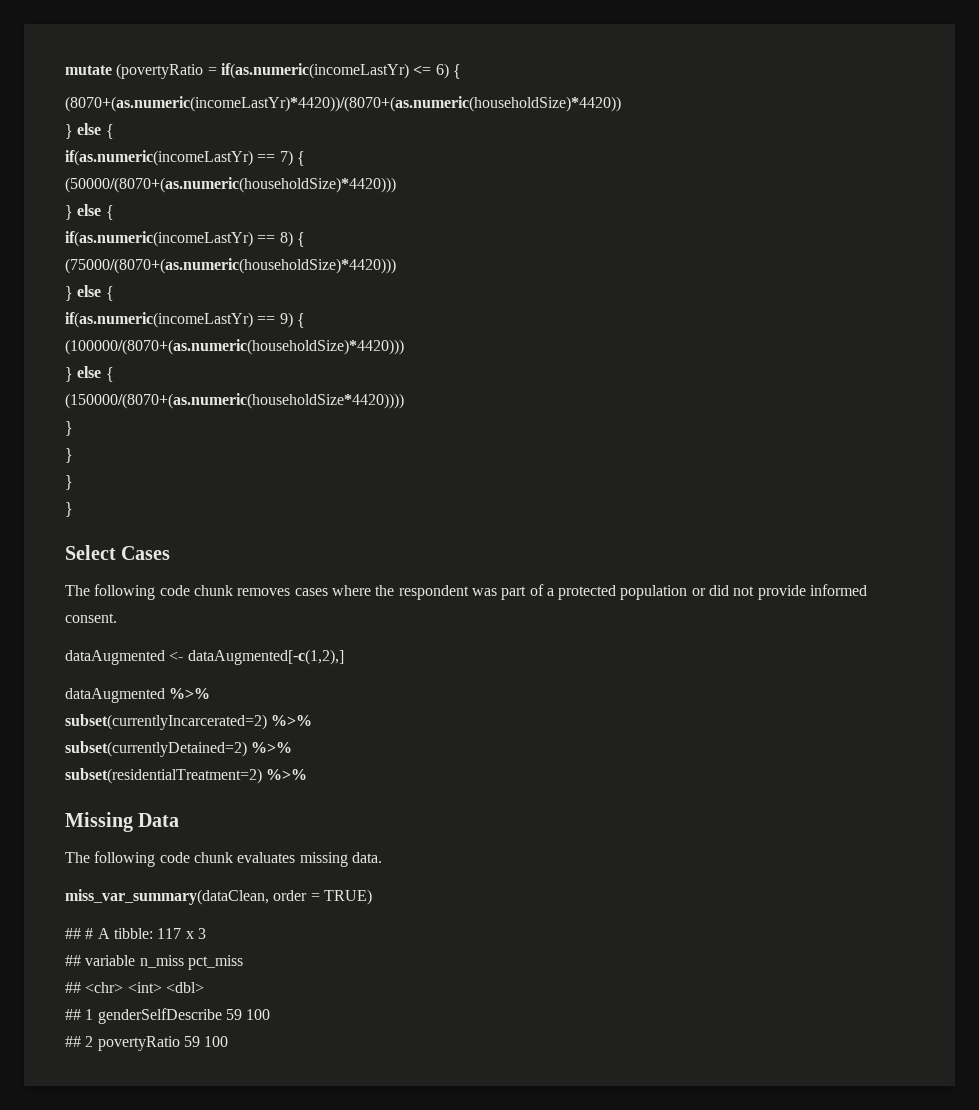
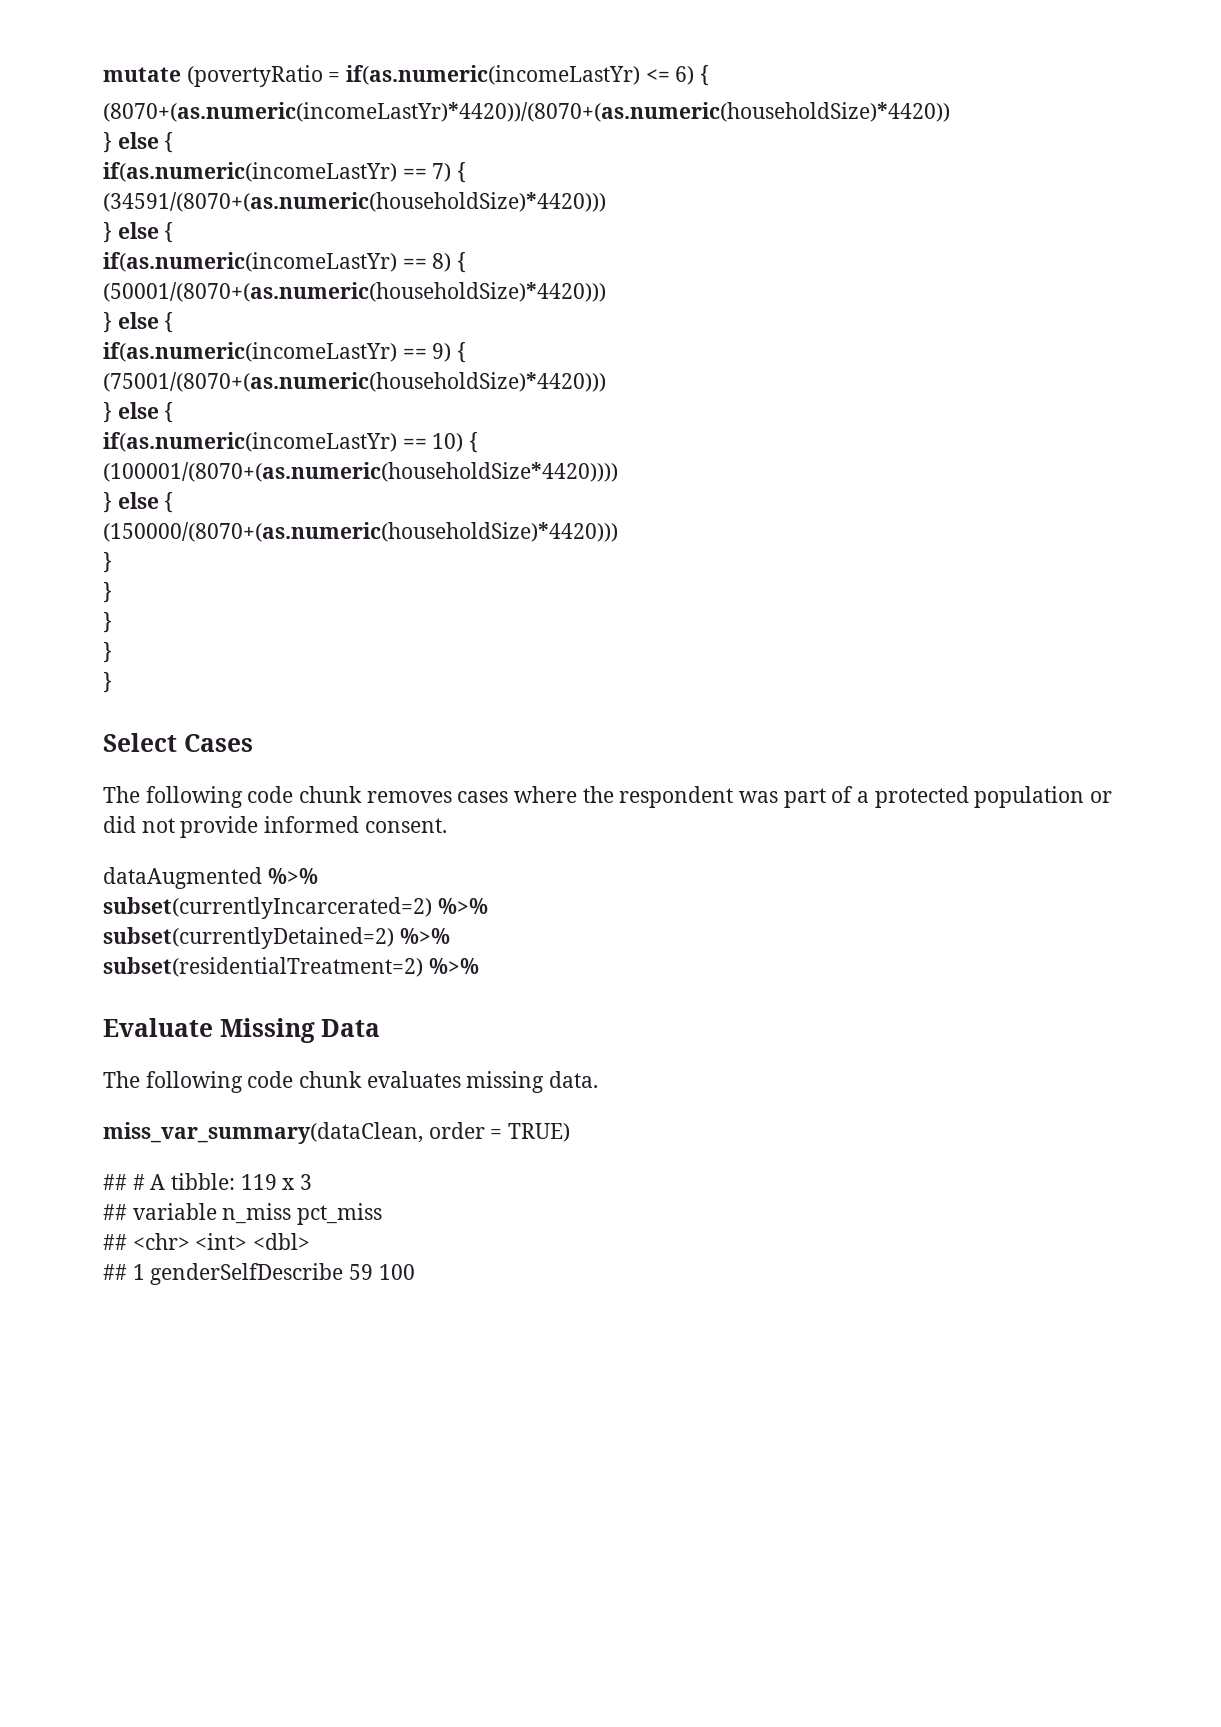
[65,177,396,193] (50000/(8070+(as.numeric(householdSize)*4420))) -> [103,192,606,212] (34591/(8070+(as.numeric(householdSize)*4420)))
[65,258,396,274] (75000/(8070+(as.numeric(householdSize)*4420))) -> [103,282,606,302] (50001/(8070+(as.numeric(householdSize)*4420)))
[65,339,404,355] [65,366,114,382] [65,393,404,409] (100000/(8070+(as.numeric(householdSize)*4420))) // } else { // (150000/(8070+(as.numeric(householdSize*4420)))) -> [103,372,606,392] [103,402,174,423] [103,432,479,453] [103,462,618,482] [103,492,174,513] [103,522,618,542] [103,552,112,573] (75001/(8070+(as.numeric(householdSize)*4420))) // } else { // if(as.numeric(incomeLastYr) == 10) { // (100001/(8070+(as.numeric(householdSize*4420)))) // } else { // (150000/(8070+(as.numeric(householdSize)*4420))) // }
[65,649,344,665] // dataAugmented <- dataAugmented[-c(1,2),] -> (447, 825) none
(308, 774) none -> [103,1018,213,1037] Evaluate
[157,928,182,939] 117 -> [240,1174,277,1190] 119
[65,1036,229,1051] // ## 2 povertyRatio 59 100 -> (415, 1272) none

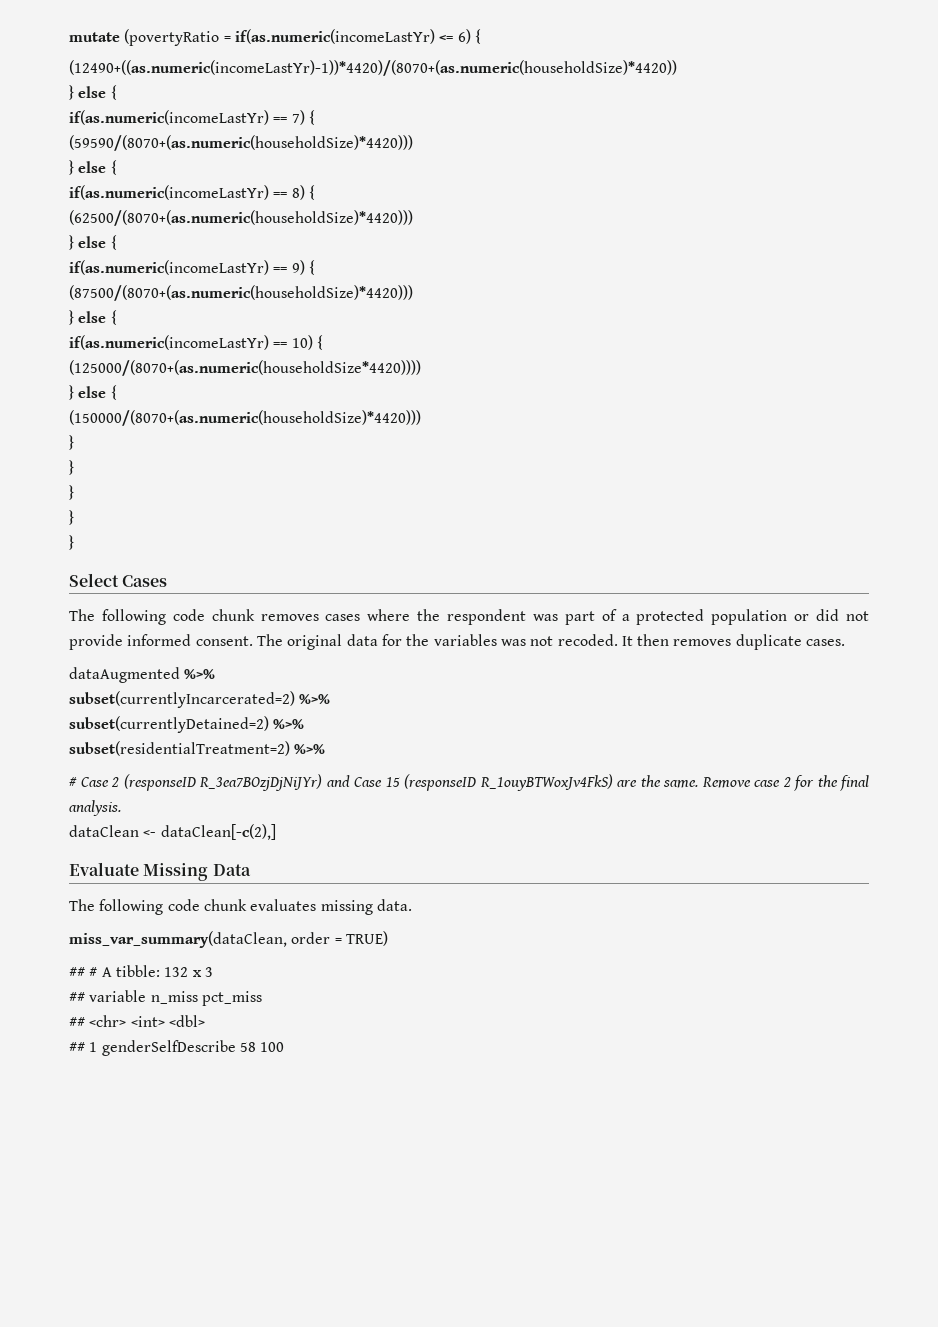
[103,102,950,122] (8070+(as.numeric(incomeLastYr)*4420))/(8070+(as.numeric(householdSize)*4420)) -> [69,60,677,76] (12490+((as.numeric(incomeLastYr)-1))*4420)/(8070+(as.numeric(householdSize)*4420))
[103,192,606,212] (34591/(8070+(as.numeric(householdSize)*4420))) -> [69,135,413,151] (59590/(8070+(as.numeric(householdSize)*4420)))
[103,282,606,302] (50001/(8070+(as.numeric(householdSize)*4420))) -> [69,210,413,226] (62500/(8070+(as.numeric(householdSize)*4420)))
[103,372,606,392] (75001/(8070+(as.numeric(householdSize)*4420))) -> [69,285,413,301] (87500/(8070+(as.numeric(householdSize)*4420)))
[103,462,618,482] (100001/(8070+(as.numeric(householdSize*4420)))) -> [69,360,421,376] (125000/(8070+(as.numeric(householdSize*4420))))
(447, 825) none -> [256,634,846,650] The original data for the variables was not recoded. It then removes duplicate cases.
(479, 966) none -> [69,774,869,791] [69,800,121,816] [69,824,276,840] // # Case 2 (responseID R_3ea7BOzjDjNiJYr) and Case 15 (responseID R_1ouyBTWoxJv4FkS) are the same. Remove case 2 for the final analysis. // dataClean <- dataClean[-c(2),]
[240,1174,277,1190] 119 -> [164,967,189,977] 132
[349,1264,374,1280] 59 -> [239,1042,256,1052] 58

